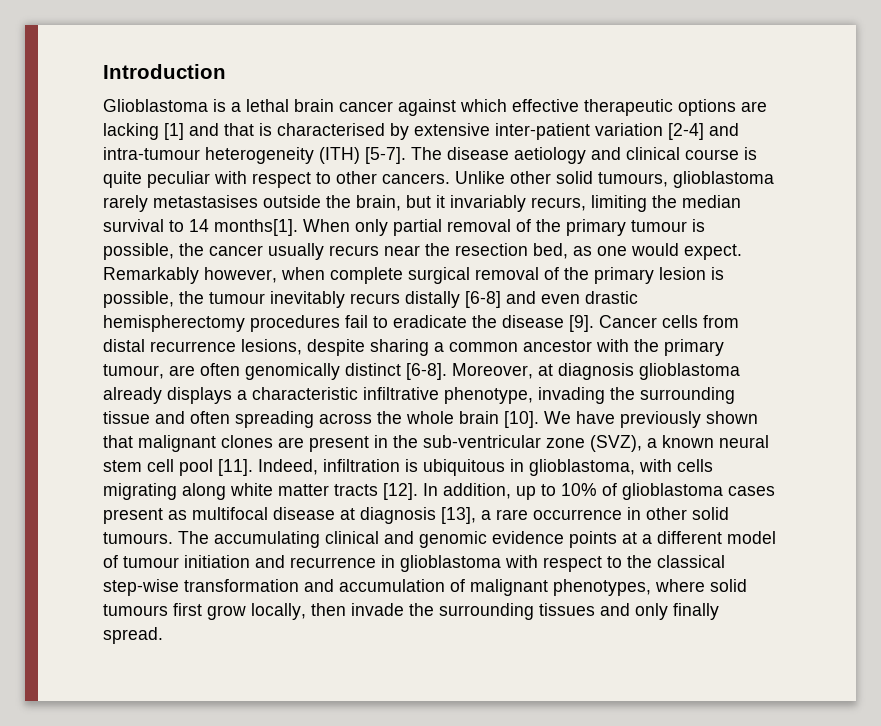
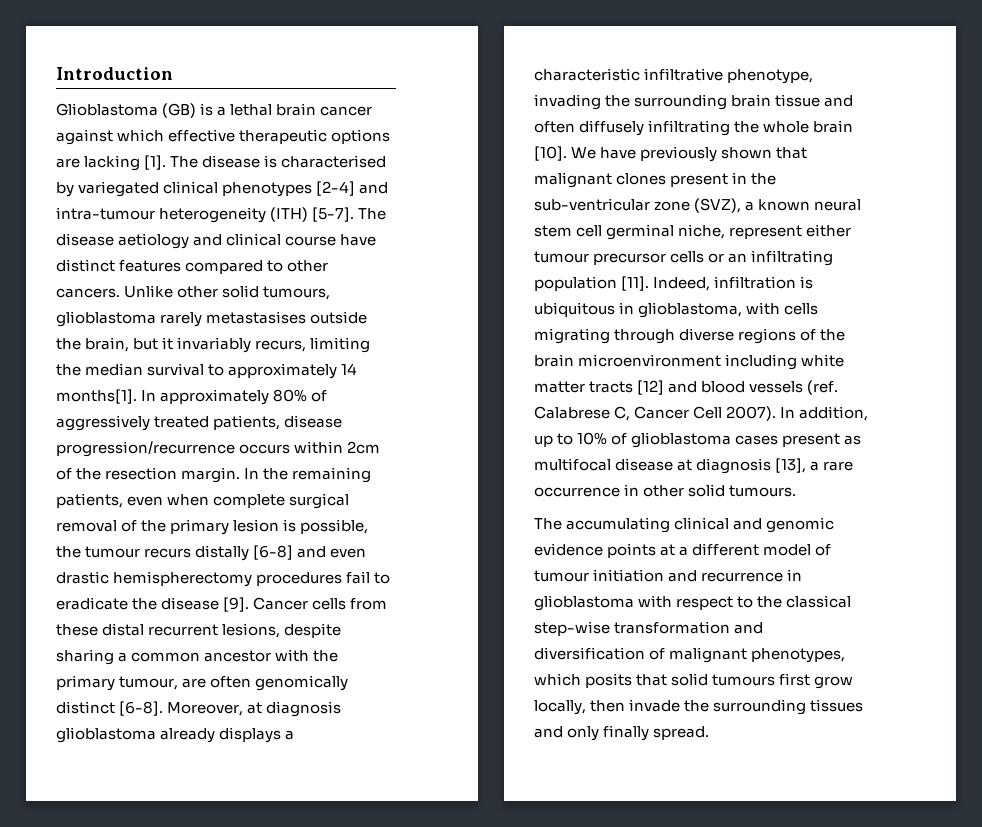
(208, 105) none -> [162,103,197,118] (GB)
[164,123,663,140] [1] and that is characterised by extensive inter-patient variation -> [144,155,387,170] [56,181,313,197] [1]. The disease is characterised by variegated clinical phenotypes
[744,147,757,160] [103,171,311,188] is quite peculiar with respect -> [340,234,377,246] [56,259,264,274] have distinct features compared
(184, 226) none -> [228,363,338,379] approximately
[303,219,705,236] [103,243,742,260] [103,267,277,284] When only partial removal of the primary tumour is possible, the cancer usually recurs near the resection bed, as one would expect. Remarkably however, -> [141,389,328,405] [56,415,343,431] [56,441,381,457] [56,467,372,483] [56,493,164,508] In approximately 80% of aggressively treated patients, disease progression/recurrence occurs within 2cm of the resection margin. In the remaining patients, even
[270,291,345,308] inevitably -> (141, 552) none
[103,339,236,352] distal recurrence -> [56,623,219,636] these distal recurrent
(735, 395) none -> [731,94,772,107] brain
[235,411,372,428] spreading across -> [579,120,731,136] diffusely infiltrating
[278,437,304,448] are -> (667, 179) none
[179,459,213,476] pool -> [606,224,852,240] [534,250,834,266] [534,276,617,291] germinal niche, represent either tumour precursor cells or an infiltrating population
[182,483,418,500] along white matter tracts [12]. -> [614,328,846,344] [534,354,845,370] [534,380,839,395] [534,406,777,421] through diverse regions of the brain microenvironment including white matter tracts [12] and blood vessels (ref. Calabrese C, Cancer Cell 2007).
(173, 538) none -> (797, 491) //
[339,579,445,592] accumulation -> [534,647,645,660] diversification
[655,579,705,592] where -> [534,673,668,688] which posits that

